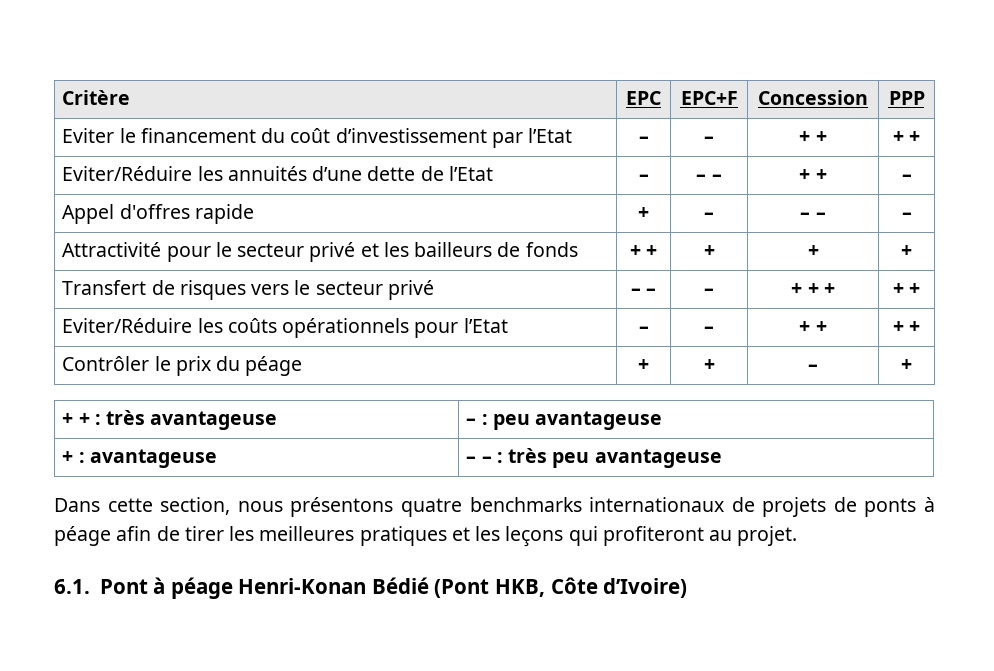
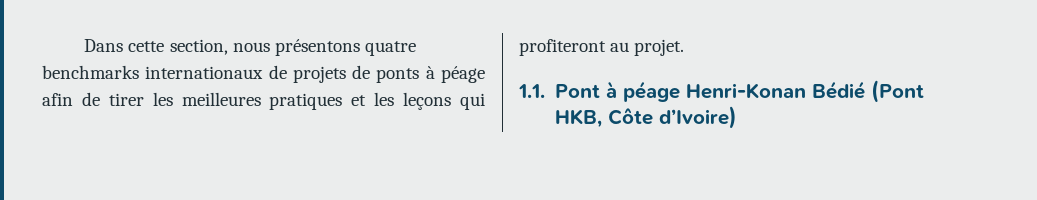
[62,90,131,105] [626,91,661,105] [680,91,738,105] [758,90,868,105] [888,91,925,105] [62,128,573,148] [638,136,649,143] [704,136,714,143] [799,131,827,143] [892,131,921,143] [62,166,493,181] [638,174,649,181] [696,174,722,181] [799,169,827,181] [901,174,912,181] [62,204,254,224] [638,207,649,219] [704,212,714,219] [800,212,826,219] [901,212,912,219] [62,242,578,262] [629,245,658,257] [703,245,715,257] [807,245,819,257] [901,245,912,257] [62,280,434,300] [630,288,657,295] [704,288,714,295] [791,283,835,295] [892,283,921,295] [62,318,508,338] [638,326,649,333] [704,326,714,333] [799,321,827,333] [892,321,921,333] [62,356,303,376] [638,359,649,371] [703,359,715,371] [808,364,818,371] [901,359,912,371] [62,410,278,430] [466,411,663,430] [62,449,217,468] [466,448,722,468] Critère | EPC | EPC+F | Concession | PPP // Eviter le financement du coût d’investissement par l’Etat | – | – | + + | + + // Eviter/Réduire les annuités d’une dette de l’Etat | – | – – | + + | – // Appel d'offres rapide | + | – | – – | – // Attractivité pour le secteur privé et les bailleurs de fonds | + + | + | + | + // Transfert de risques vers le secteur privé | – – | – | + + + | + + // Eviter/Réduire les coûts opérationnels pour l’Etat | – | – | + + | + + // Contrôler le prix du péage | + | + | – | + // + + : très avantageuse | – : peu avantageuse // + : avantageuse | – – : très peu avantageuse // -> (84, 45) none
[54,579,90,594] 6.1. -> [518,84,545,98] 1.1.

